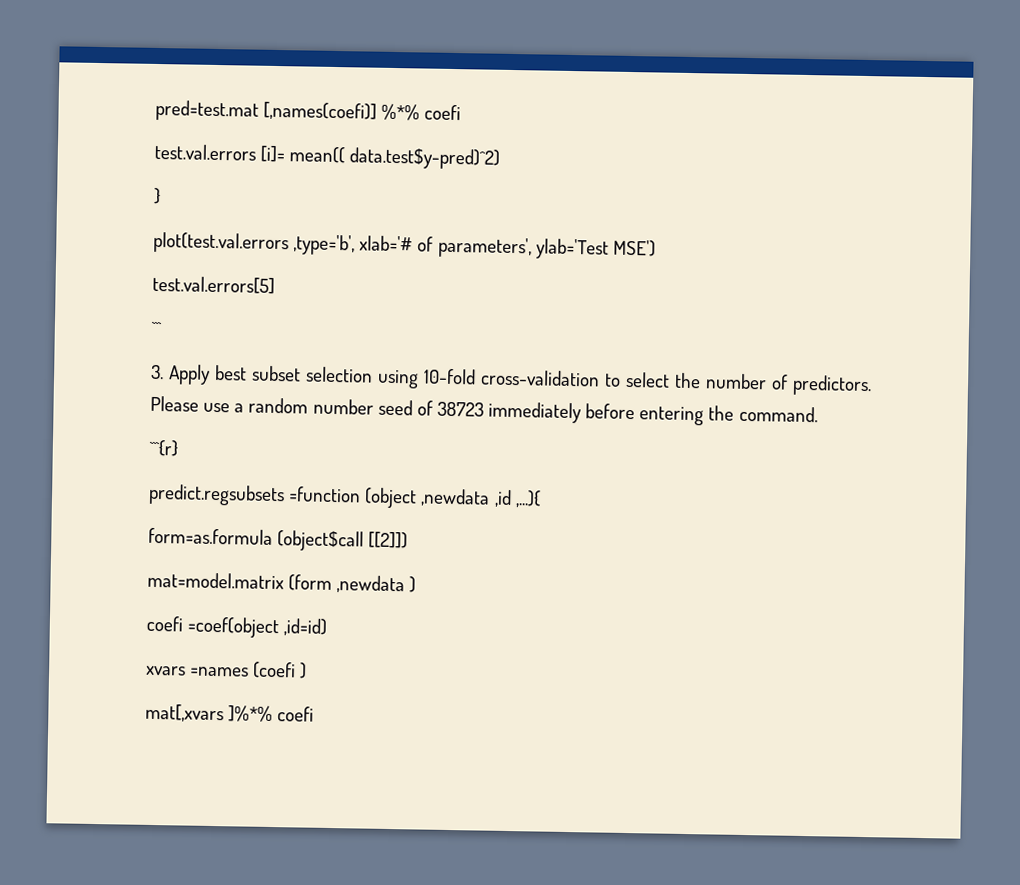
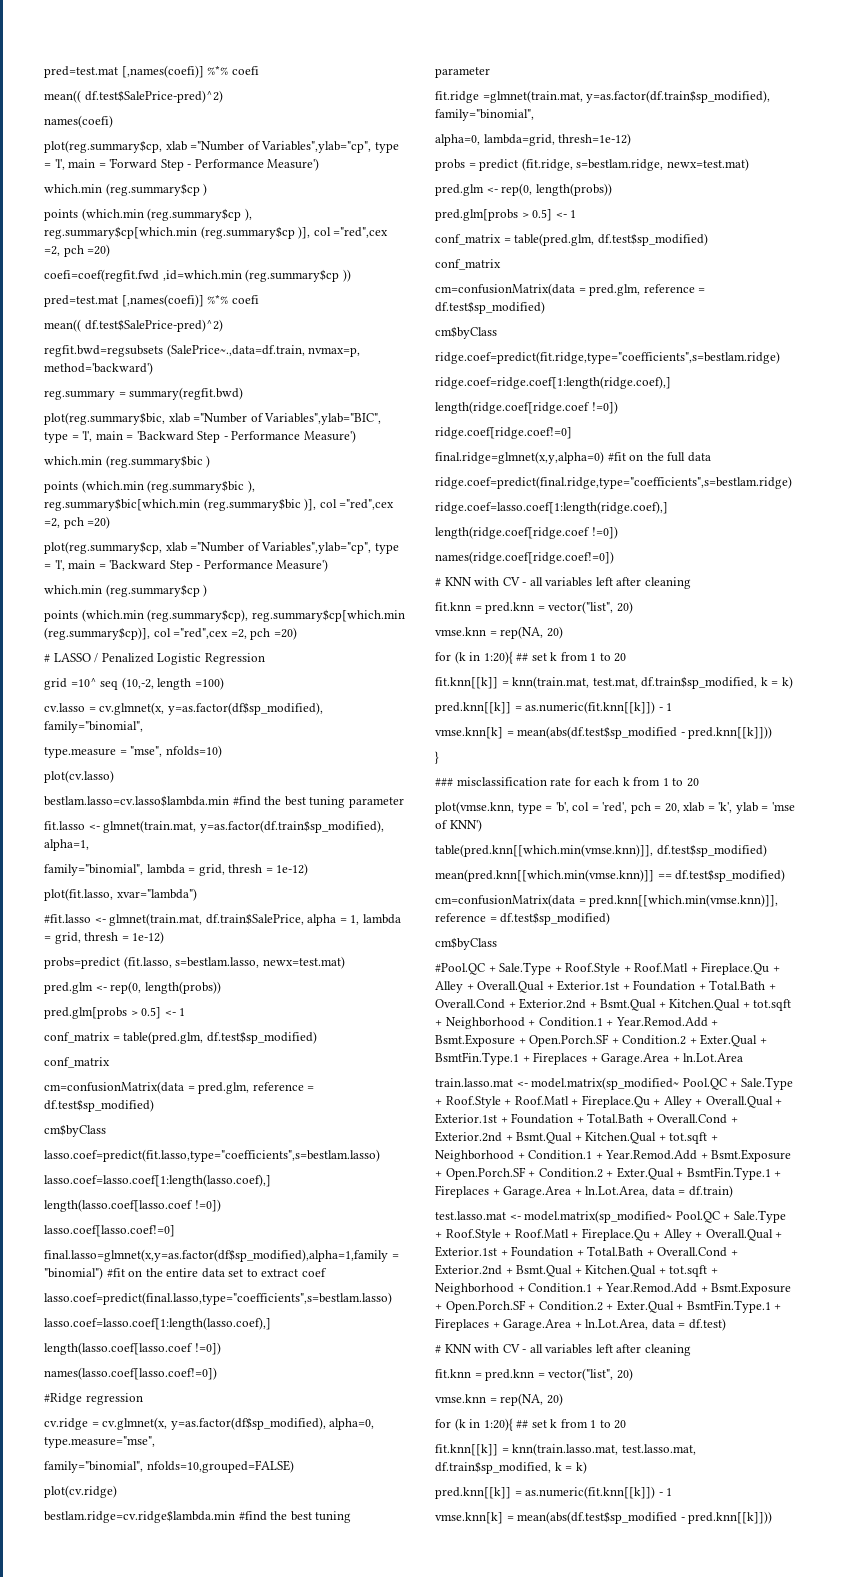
[155,99,462,122] [154,143,501,170] [153,187,161,205] [153,231,656,260] [152,275,275,294] [151,321,162,336] [151,364,872,397] [150,395,818,426] [149,439,178,457] [148,483,541,509] [148,527,409,552] [147,571,417,594] [146,615,328,639] [146,661,308,679] [145,703,315,723] pred=test.mat [,names(coefi)] %*% coefi // test.val.errors [i]= mean(( data.test$y-pred)^2) // } // plot(test.val.errors ,type='b', xlab='# of parameters', ylab='Test MSE') // test.val.errors[5] // ``` // 3. Apply best subset selection using 10-fold cross-validation to select the number of predictors. Please use a random number seed of 38723 immediately before entering the command. // ```{r} // predict.regsubsets =function (object ,newdata ,id ,...){ // form=as.formula (object$call [[2]]) // mat=model.matrix (form ,newdata ) // coefi =coef(object ,id=id) // xvars =names (coefi ) // mat[,xvars ]%*% coefi -> [44,65,259,78] [44,90,223,103] [44,115,113,128] [44,140,399,153] [44,158,320,171] [44,183,208,196] [44,208,252,221] [44,226,389,239] [44,244,111,257] [44,269,351,282] [44,294,259,307] [44,319,223,332] [44,344,361,357] [44,362,153,375] [44,387,244,400] [44,412,382,425] [44,430,356,443] [44,455,211,468] [44,480,255,493] [44,498,395,511] [44,516,111,529] [44,541,399,554] [44,559,329,572] [44,584,208,597] [44,609,405,622] [44,627,297,640] [44,653,265,665] [44,677,224,690] [44,702,323,715] [44,721,143,733] [44,745,222,758] [44,770,114,783] [44,795,404,808] [44,820,384,833] [44,839,89,851] [44,863,309,876] [44,888,197,901] [44,913,401,926] [44,931,165,944] [44,956,345,969] [44,981,221,994] [44,1007,186,1019] [44,1031,317,1044] [44,1057,110,1068] [44,1081,315,1094] [44,1099,154,1112] [44,1124,106,1137] [44,1149,380,1162] [44,1174,271,1187] [44,1199,221,1212] [44,1225,175,1237] [44,1249,399,1262] [44,1267,327,1280] [44,1292,392,1305] [44,1317,271,1330] [44,1342,221,1355] [44,1367,217,1380] [44,1393,143,1405] [44,1417,375,1430] [44,1436,155,1448] [44,1460,294,1473] [44,1485,117,1498] [44,1510,352,1523] [435,67,490,78] [435,90,771,103] [435,109,534,121] [435,133,632,146] [435,158,749,171] [435,183,612,196] [435,209,577,221] [435,233,708,246] [435,259,501,270] [435,283,706,296] [435,301,545,314] [435,326,497,339] [435,351,780,364] [435,376,671,389] [435,401,618,414] [435,427,572,439] [435,451,711,464] [435,476,792,489] [435,501,668,514] [435,526,618,539] [435,551,614,564] [435,577,691,589] [435,601,633,614] [435,626,563,639] [435,651,627,664] [435,676,793,689] [435,701,673,714] [435,726,773,739] [435,751,439,764] [435,777,699,787] [435,801,795,814] [435,819,482,832] [435,844,767,857] [435,869,786,882] [435,894,779,907] [435,912,611,925] [435,937,497,950] [435,962,780,975] [435,980,776,993] [435,998,792,1011] [435,1017,719,1029] [435,1034,767,1047] [435,1052,744,1065] [435,1077,793,1090] [435,1095,783,1108] [435,1113,738,1124] [435,1131,718,1144] [435,1149,792,1162] [435,1167,782,1180] [435,1185,733,1198] [435,1210,786,1223] [435,1228,783,1241] [435,1246,738,1257] [435,1264,718,1277] [435,1282,792,1295] [435,1300,782,1313] [435,1318,726,1331] [435,1344,691,1356] [435,1368,633,1381] [435,1393,563,1406] [435,1418,627,1431] [435,1443,696,1456] [435,1461,587,1474] [435,1486,673,1499] [435,1511,773,1524] pred=test.mat [,names(coefi)] %*% coefi // mean(( df.test$SalePrice-pred)^2) // names(coefi) // plot(reg.summary$cp, xlab ="Number of Variables",ylab="cp", type = 'l', main = 'Forward Step - Performance Measure') // which.min (reg.summary$cp ) // points (which.min (reg.summary$cp ), reg.summary$cp[which.min (reg.summary$cp )], col ="red",cex =2, pch =20) // coefi=coef(regfit.fwd ,id=which.min (reg.summary$cp )) // pred=test.mat [,names(coefi)] %*% coefi // mean(( df.test$SalePrice-pred)^2) // regfit.bwd=regsubsets (SalePrice~.,data=df.train, nvmax=p, method='backward') // reg.summary = summary(regfit.bwd) // plot(reg.summary$bic, xlab ="Number of Variables",ylab="BIC", type = 'l', main = 'Backward Step - Performance Measure') // which.min (reg.summary$bic ) // points (which.min (reg.summary$bic ), reg.summary$bic[which.min (reg.summary$bic )], col ="red",cex =2, pch =20) // plot(reg.summary$cp, xlab ="Number of Variables",ylab="cp", type = 'l', main = 'Backward Step - Performance Measure') // which.min (reg.summary$cp ) // points (which.min (reg.summary$cp), reg.summary$cp[which.min (reg.summary$cp)], col ="red",cex =2, pch =20) // # LASSO / Penalized Logistic Regression // grid =10^ seq (10,-2, length =100) // cv.lasso = cv.glmnet(x, y=as.factor(df$sp_modified), family="binomial", // type.measure = "mse", nfolds=10) // plot(cv.lasso) // bestlam.lasso=cv.lasso$lambda.min #find the best tuning parameter // fit.lasso <- glmnet(train.mat, y=as.factor(df.train$sp_modified), alpha=1, // family="binomial", lambda = grid, thresh = 1e-12) // plot(fit.lasso, xvar="lambda") // #fit.lasso <- glmnet(train.mat, df.train$SalePrice, alpha = 1, lambda = grid, thresh = 1e-12) // probs=predict (fit.lasso, s=bestlam.lasso, newx=test.mat) // pred.glm <- rep(0, length(probs)) // pred.glm[probs > 0.5] <- 1 // conf_matrix = table(pred.glm, df.test$sp_modified) // conf_matrix // cm=confusionMatrix(data = pred.glm, reference = df.test$sp_modified) // cm$byClass // lasso.coef=predict(fit.lasso,type="coefficients",s=bestlam.lasso) // lasso.coef=lasso.coef[1:length(lasso.coef),] // length(lasso.coef[lasso.coef !=0]) // lasso.coef[lasso.coef!=0] // final.lasso=glmnet(x,y=as.factor(df$sp_modified),alpha=1,family = "binomial") #fit on the entire data set to extract coef // lasso.coef=predict(final.lasso,type="coefficients",s=bestlam.lasso) // lasso.coef=lasso.coef[1:length(lasso.coef),] // length(lasso.coef[lasso.coef !=0]) // names(lasso.coef[lasso.coef!=0]) // #Ridge regression // cv.ridge = cv.glmnet(x, y=as.factor(df$sp_modified), alpha=0, type.measure="mse", // family="binomial", nfolds=10,grouped=FALSE) // plot(cv.ridge) // bestlam.ridge=cv.ridge$lambda.min #find the best tuning parameter // fit.ridge =glmnet(train.mat, y=as.factor(df.train$sp_modified), family="binomial", // alpha=0, lambda=grid, thresh=1e-12) // probs = predict (fit.ridge, s=bestlam.ridge, newx=test.mat) // pred.glm <- rep(0, length(probs)) // pred.glm[probs > 0.5] <- 1 // conf_matrix = table(pred.glm, df.test$sp_modified) // conf_matrix // cm=confusionMatrix(data = pred.glm, reference = df.test$sp_modified) // cm$byClass // ridge.coef=predict(fit.ridge,type="coefficients",s=bestlam.ridge) // ridge.coef=ridge.coef[1:length(ridge.coef),] // length(ridge.coef[ridge.coef !=0]) // ridge.coef[ridge.coef!=0] // final.ridge=glmnet(x,y,alpha=0) #fit on the full data // ridge.coef=predict(final.ridge,type="coefficients",s=bestlam.ridge) // ridge.coef=lasso.coef[1:length(ridge.coef),] // length(ridge.coef[ridge.coef !=0]) // names(ridge.coef[ridge.coef!=0]) // # KNN with CV - all variables left after cleaning // fit.knn = pred.knn = vector("list", 20) // vmse.knn = rep(NA, 20) // for (k in 1:20){ ## set k from 1 to 20 // fit.knn[[k]] = knn(train.mat, test.mat, df.train$sp_modified, k = k) // pred.knn[[k]] = as.numeric(fit.knn[[k]]) - 1 // vmse.knn[k] = mean(abs(df.test$sp_modified - pred.knn[[k]])) // } // ### misclassification rate for each k from 1 to 20 // plot(vmse.knn, type = 'b', col = 'red', pch = 20, xlab = 'k', ylab = 'mse of KNN') // table(pred.knn[[which.min(vmse.knn)]], df.test$sp_modified) // mean(pred.knn[[which.min(vmse.knn)]] == df.test$sp_modified) // cm=confusionMatrix(data = pred.knn[[which.min(vmse.knn)]], reference = df.test$sp_modified) // cm$byClass // #Pool.QC + Sale.Type + Roof.Style + Roof.Matl + Fireplace.Qu + Alley + Overall.Qual + Exterior.1st + Foundation + Total.Bath + Overall.Cond + Exterior.2nd + Bsmt.Qual + Kitchen.Qual + tot.sqft + Neighborhood + Condition.1 + Year.Remod.Add + Bsmt.Exposure + Open.Porch.SF + Condition.2 + Exter.Qual + BsmtFin.Type.1 + Fireplaces + Garage.Area + ln.Lot.Area // train.lasso.mat <- model.matrix(sp_modified~ Pool.QC + Sale.Type + Roof.Style + Roof.Matl + Fireplace.Qu + Alley + Overall.Qual + Exterior.1st + Foundation + Total.Bath + Overall.Cond + Exterior.2nd + Bsmt.Qual + Kitchen.Qual + tot.sqft + Neighborhood + Condition.1 + Year.Remod.Add + Bsmt.Exposure + Open.Porch.SF + Condition.2 + Exter.Qual + BsmtFin.Type.1 + Fireplaces + Garage.Area + ln.Lot.Area, data = df.train) // test.lasso.mat <- model.matrix(sp_modified~ Pool.QC + Sale.Type + Roof.Style + Roof.Matl + Fireplace.Qu + Alley + Overall.Qual + Exterior.1st + Foundation + Total.Bath + Overall.Cond + Exterior.2nd + Bsmt.Qual + Kitchen.Qual + tot.sqft + Neighborhood + Condition.1 + Year.Remod.Add + Bsmt.Exposure + Open.Porch.SF + Condition.2 + Exter.Qual + BsmtFin.Type.1 + Fireplaces + Garage.Area + ln.Lot.Area, data = df.test) // # KNN with CV - all variables left after cleaning // fit.knn = pred.knn = vector("list", 20) // vmse.knn = rep(NA, 20) // for (k in 1:20){ ## set k from 1 to 20 // fit.knn[[k]] = knn(train.lasso.mat, test.lasso.mat, df.train$sp_modified, k = k) // pred.knn[[k]] = as.numeric(fit.knn[[k]]) - 1 // vmse.knn[k] = mean(abs(df.test$sp_modified - pred.knn[[k]]))

